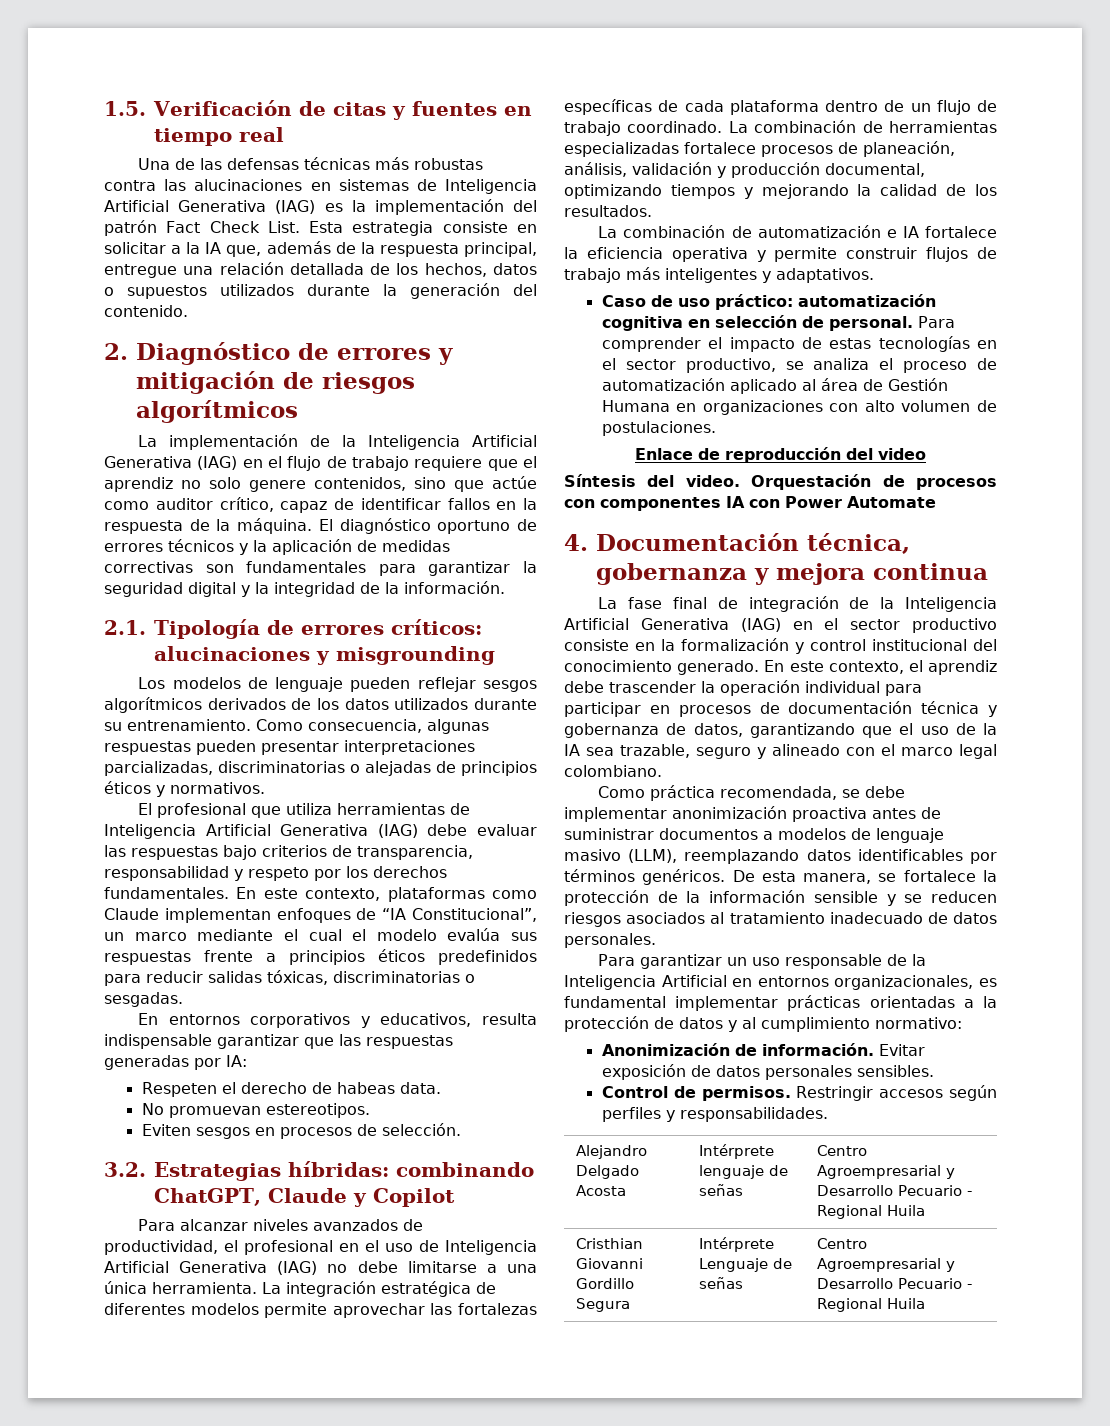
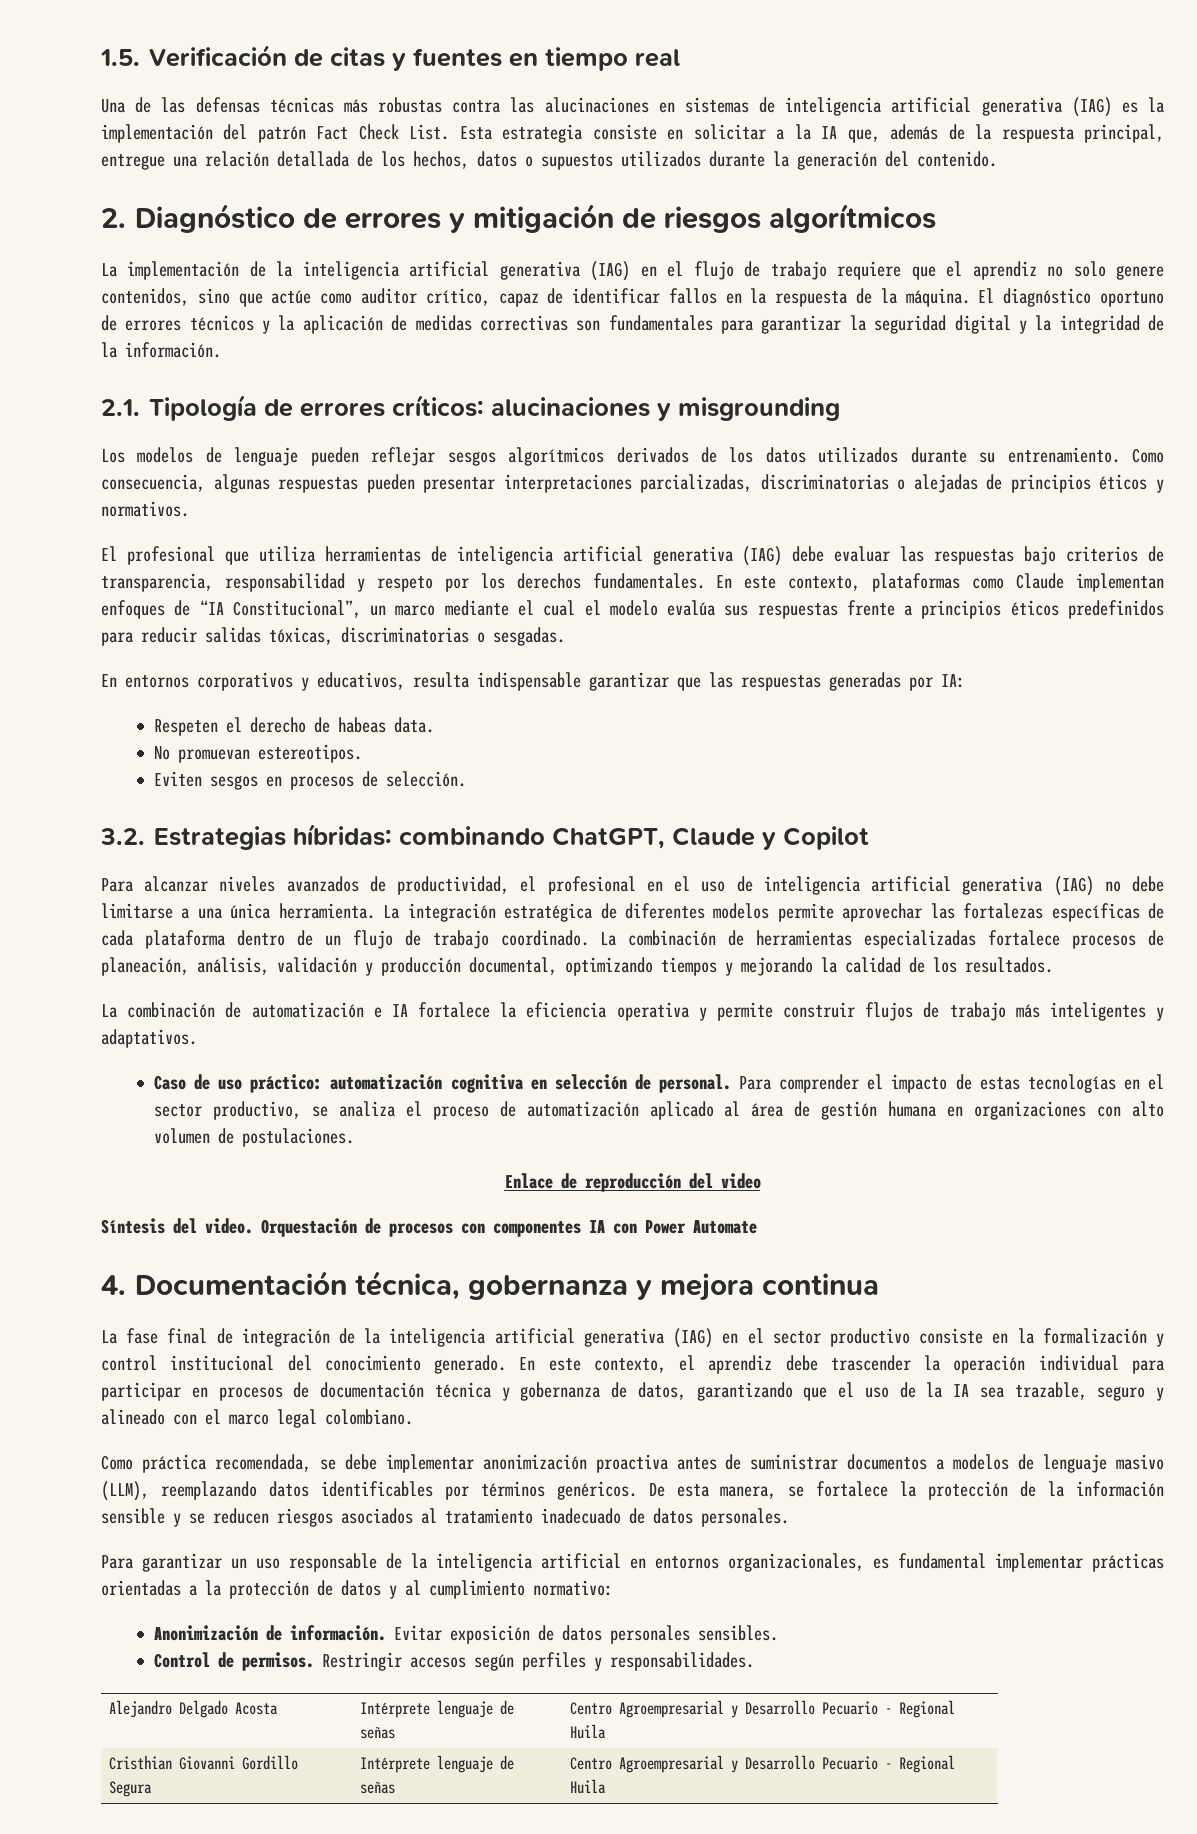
[445,179,537,194] [104,200,267,212] Inteligencia Artificial Generativa -> [785,97,1062,116] inteligencia artificial generativa
[368,435,537,450] [104,456,192,468] Inteligencia Artificial Generativa -> [302,261,580,280] inteligencia artificial generativa
[104,824,369,839] Inteligencia Artificial Generativa -> [456,546,733,565] inteligencia artificial generativa
[445,1240,537,1255] [104,1261,268,1273] Inteligencia Artificial Generativa -> [763,876,1043,895] inteligencia artificial generativa
[887,378,948,391] [601,400,670,412] Gestión Humana -> [821,1101,937,1120] gestión humana
[905,597,997,612] [564,618,729,630] Inteligencia Artificial Generativa -> [389,1328,664,1347] inteligencia artificial generativa
[564,975,727,990] Inteligencia Artificial -> [436,1553,621,1572] inteligencia artificial
[698,1258,768,1272] Lenguaje -> [437,1755,494,1773] lenguaje

